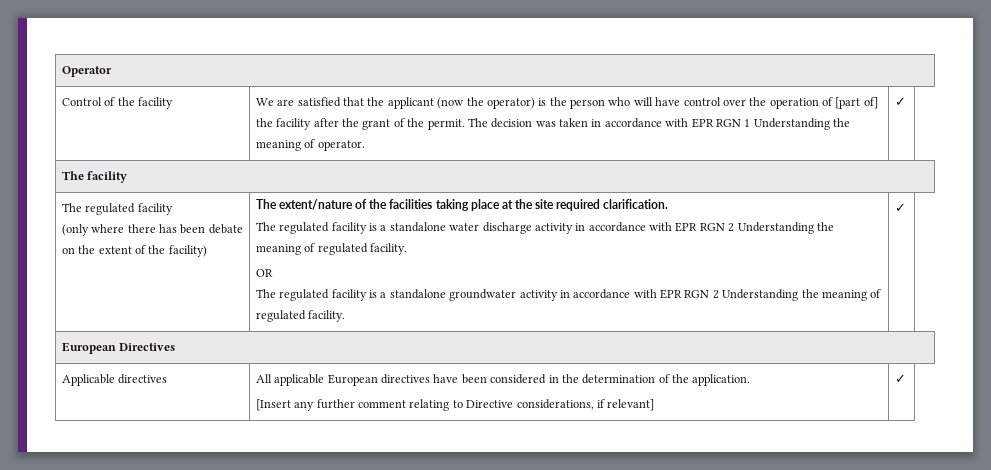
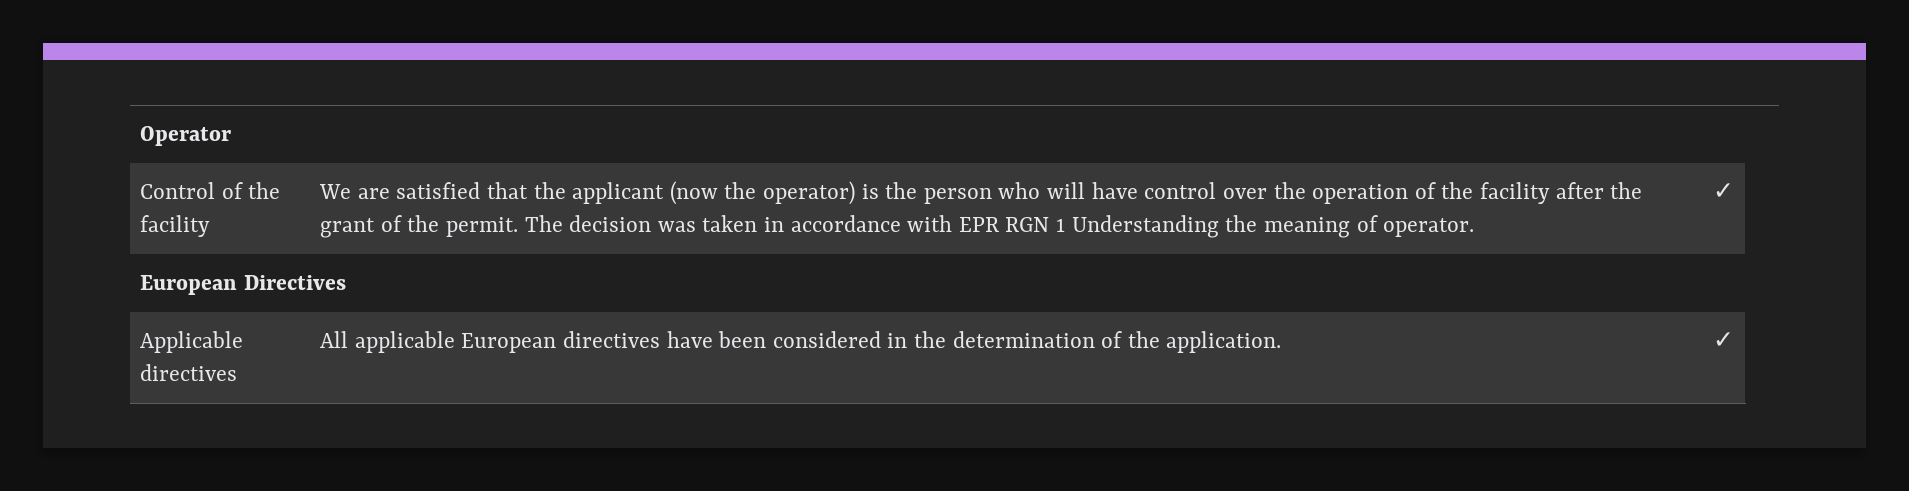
[835,97,878,109] [part of] -> (1436, 190) none
[61,171,128,183] [61,203,173,215] [61,224,243,236] [61,245,207,257] [255,199,669,211] [255,222,834,234] [255,243,408,255] [255,269,273,277] [255,289,882,301] [255,310,346,322] [894,203,906,212] // The facility // The regulated facility // (only where there has been debate on the extent of the facility) | The extent/nature of the facilities taking place at the site required clarification. // The regulated facility is a standalone water discharge activity in accordance with EPR RGN 2 Understanding the meaning of regulated facility. // OR // The regulated facility is a standalone groundwater activity in accordance with EPR RGN 2 Understanding the meaning of regulated facility. | ✓ -> (1735, 191) none
[255,399,655,411] // [Insert any further comment relating to Directive considerations, if relevant] -> (1282, 342) none

